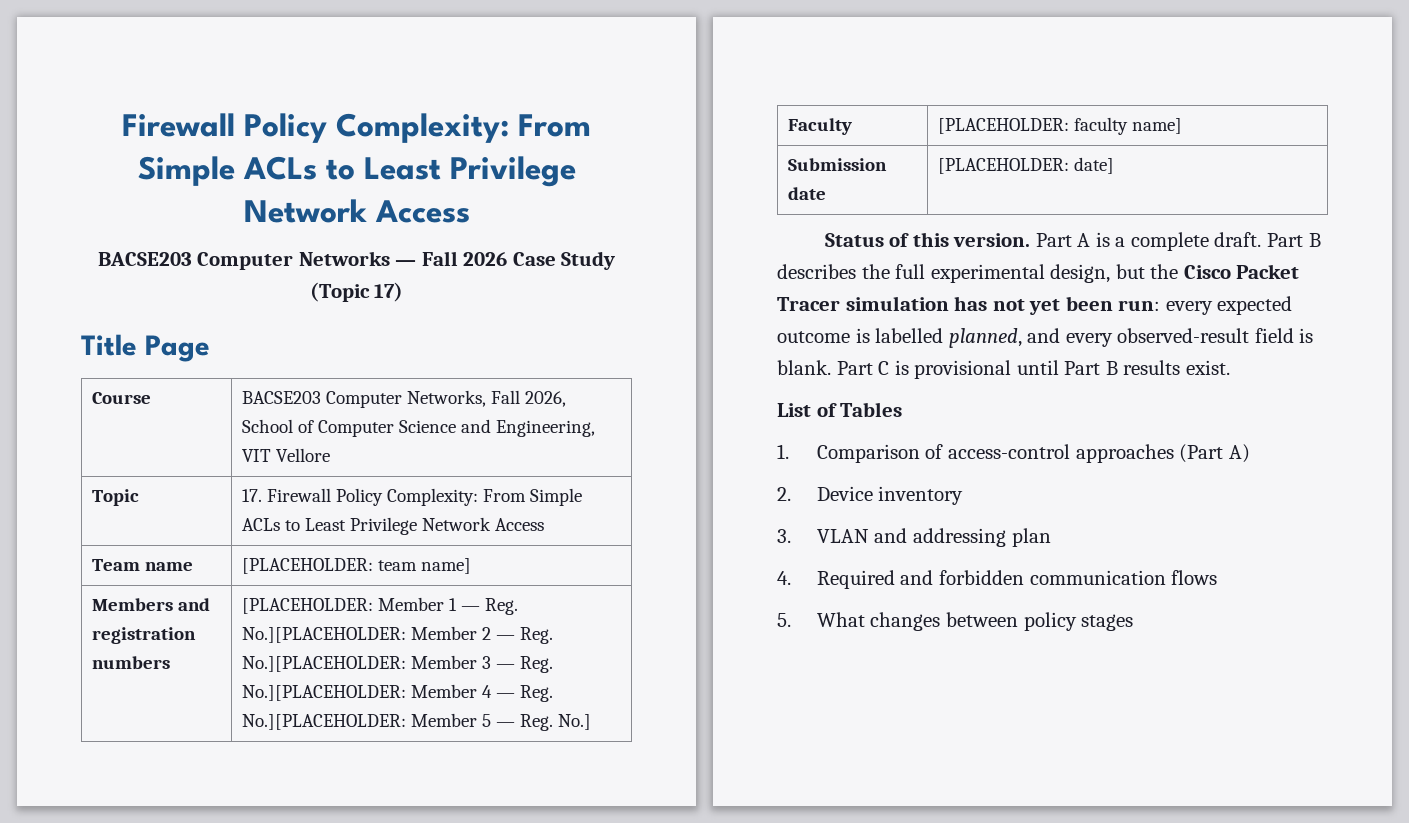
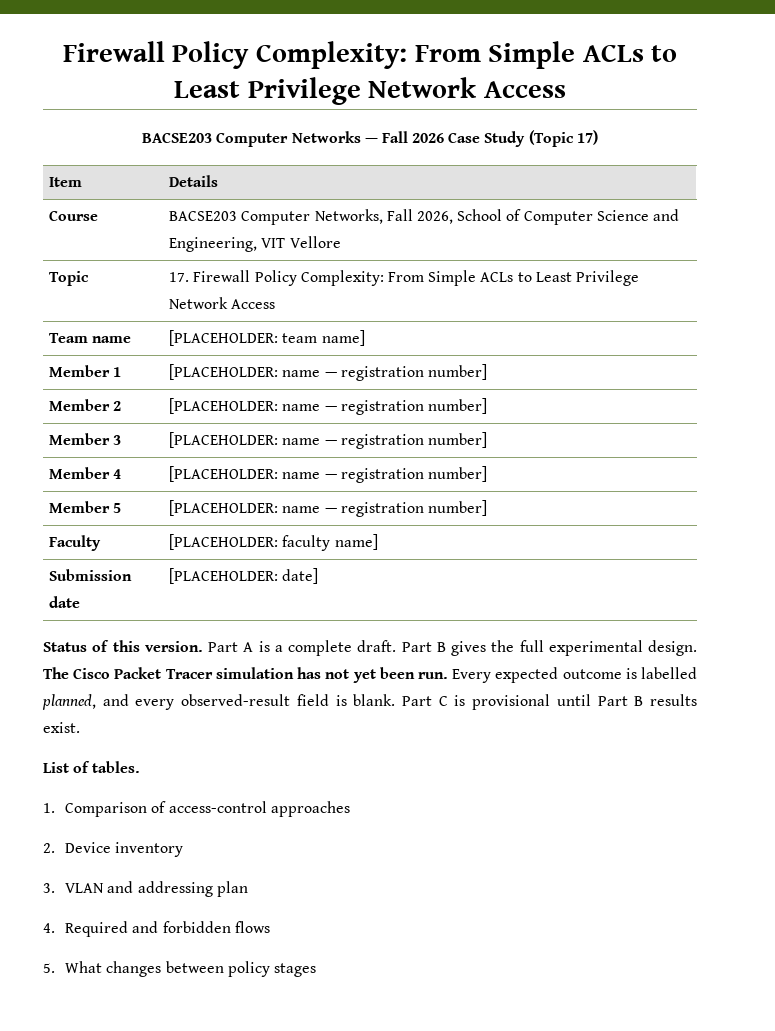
[81,334,210,362] // Title Page -> [49,177,83,187] [169,175,219,187] // Item | Details
[91,598,210,611] [91,627,196,644] [91,656,170,669] [241,597,518,615] [241,626,553,644] [241,655,553,673] [241,684,553,702] [241,713,591,731] Members and registration numbers | [PLACEHOLDER: Member 1 — Reg. No.][PLACEHOLDER: Member 2 — Reg. No.][PLACEHOLDER: Member 3 — Reg. No.][PLACEHOLDER: Member 4 — Reg. No.][PLACEHOLDER: Member 5 — Reg. No.] -> [49,365,122,377] [169,364,488,381] [49,399,122,411] [169,398,488,415] [49,433,122,445] [169,432,488,449] [49,467,122,479] [169,466,488,483] [49,501,122,513] [169,500,488,517] Member 1 | [PLACEHOLDER: name — registration number] // Member 2 | [PLACEHOLDER: name — registration number] // Member 3 | [PLACEHOLDER: name — registration number] // Member 4 | [PLACEHOLDER: name — registration number] // Member 5 | [PLACEHOLDER: name — registration number]
[777,264,856,279] describes -> [451,641,486,656] gives
[1050,264,1179,283] design, but the -> [648,640,697,656] [43,667,69,679] design. The
[1118,300,1213,315] run: every -> [417,669,492,683] run. Every
[840,402,903,417] Tables -> [92,761,141,773] tables.
[1179,444,1250,463] (Part A) -> (350, 809) none
[1029,570,1166,585] communication -> (231, 927) none

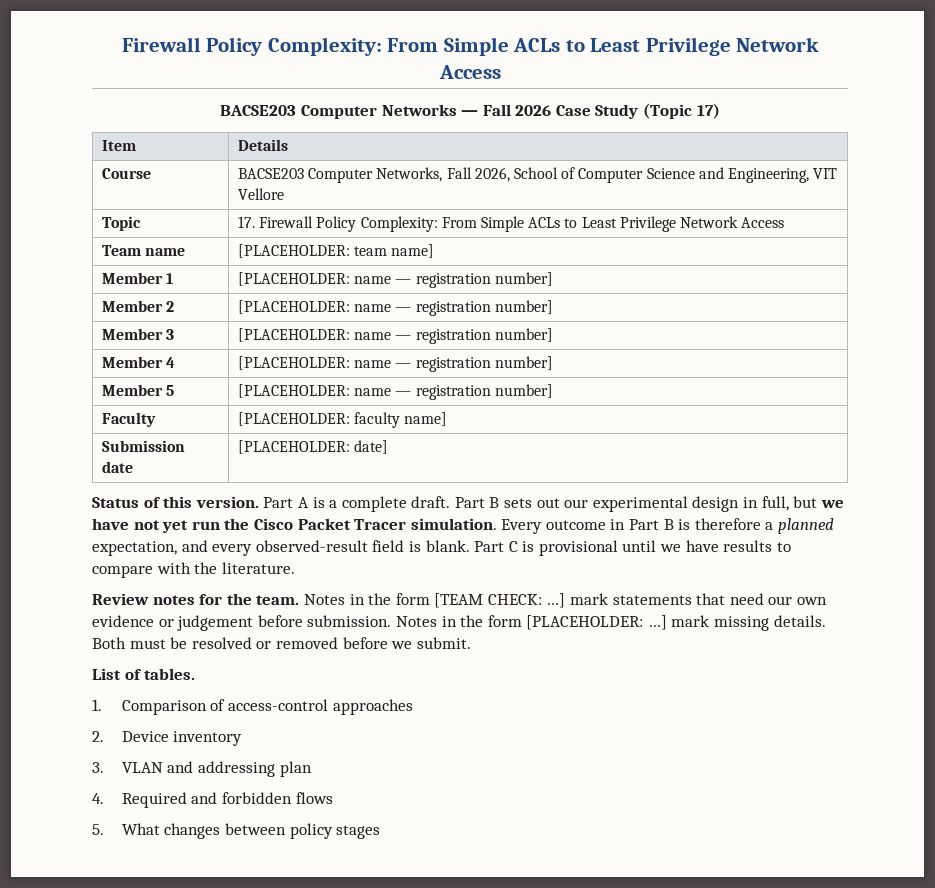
[451,640,697,656] [43,667,697,683] [42,694,96,710] gives the full experimental design. The Cisco Packet Tracer simulation has not yet been run. Every expected outcome is labelled planned, -> [504,496,844,512] [92,518,835,534] [92,541,177,556] sets out our experimental design in full, but we have not yet run the Cisco Packet Tracer simulation. Every outcome in Part B is therefore a planned expectation,
[597,694,697,706] [43,722,80,733] Part B results exist. -> [660,540,791,552] [92,562,295,578] [92,593,828,608] [92,615,826,631] [92,637,471,649] we have results to compare with the literature. // Review notes for the team. Notes in the form [TEAM CHECK: …] mark statements that need our own evidence or judgement before submission. Notes in the form [PLACEHOLDER: …] mark missing details. Both must be resolved or removed before we submit.

